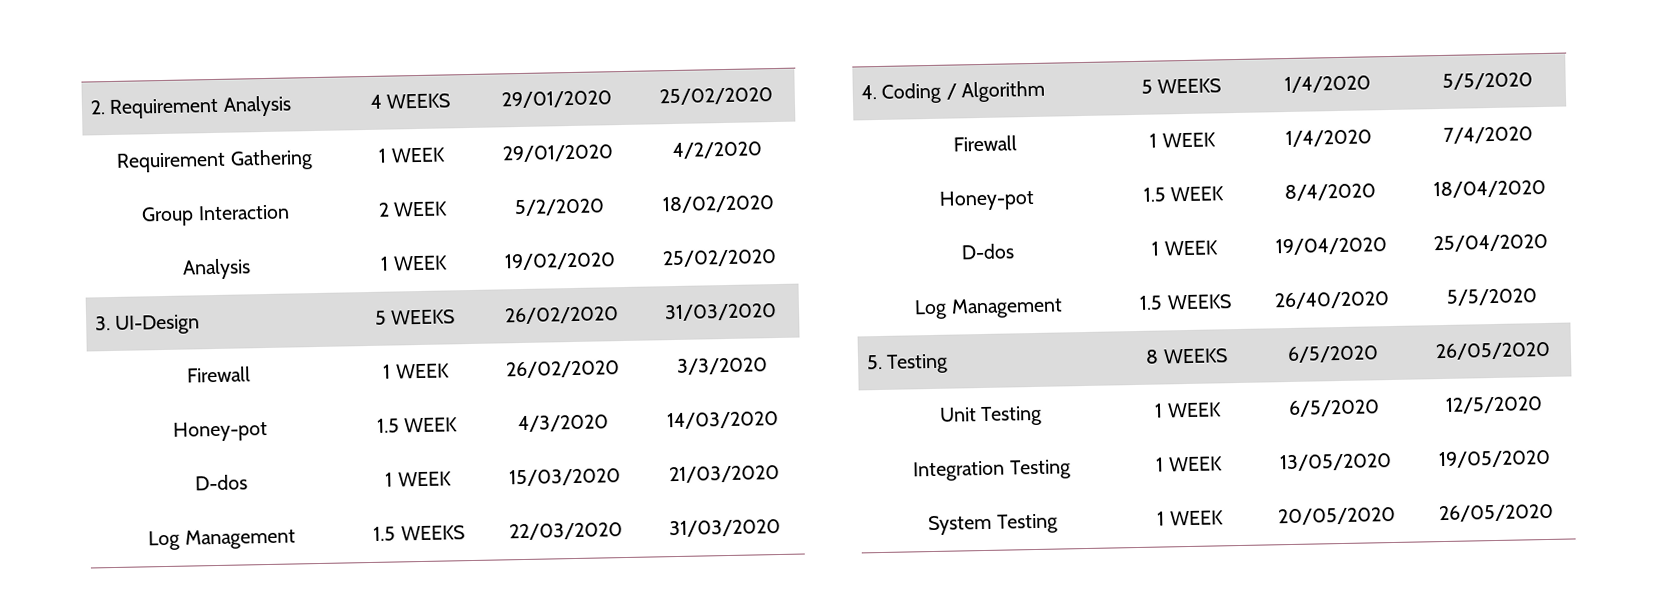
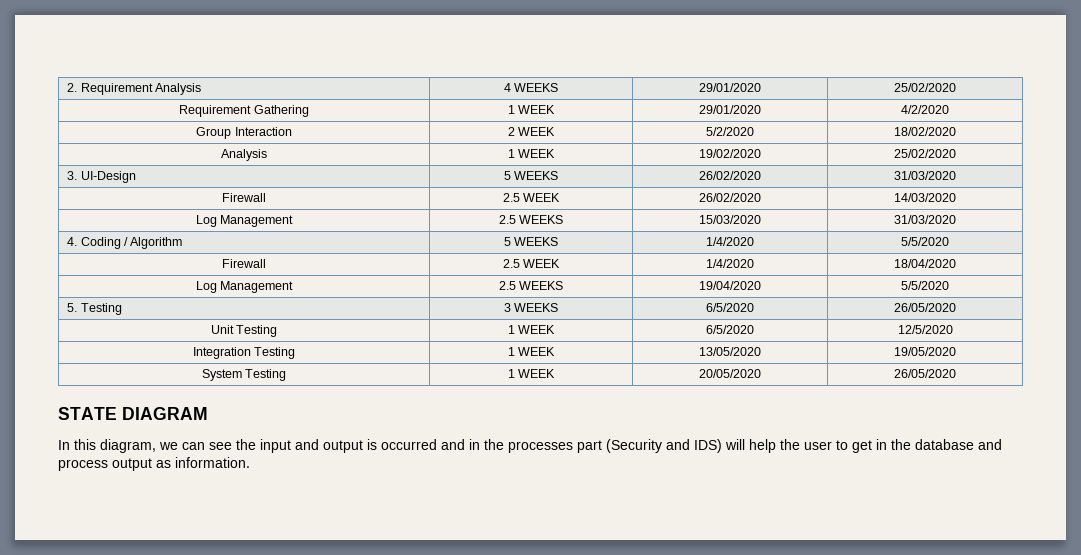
[383,364,392,379] 1 -> [502,193,520,202] 2.5
[675,357,768,375] [172,420,268,442] [376,417,459,433] [518,414,609,433] [667,411,779,430] [194,474,248,491] [385,471,452,487] [508,468,621,487] [668,464,780,484] [148,528,296,551] [373,525,465,541] [508,522,623,541] 3/3/2020 // Honey-pot | 1.5 WEEK | 4/3/2020 | 14/03/2020 // D-dos | 1 WEEK | 15/03/2020 | 21/03/2020 // Log Management | 1.5 WEEKS | 22/03/2020 -> [894,193,956,202] [195,215,294,227] [498,215,564,224] [699,215,761,224] 14/03/2020 // Log Management | 2.5 WEEKS | 15/03/2020
[1149,133,1158,148] 1 -> [502,259,520,268] 2.5
[1443,126,1534,144] [938,189,1035,211] [1142,186,1225,202] [1283,183,1376,202] [1432,179,1546,199] [960,243,1015,260] [1151,240,1219,256] [1274,237,1388,256] [1432,233,1549,253] [914,297,1063,320] [1139,294,1232,310] [1274,291,1391,310] 7/4/2020 // Honey-pot | 1.5 WEEK | 8/4/2020 | 18/04/2020 // D-dos | 1 WEEK | 19/04/2020 | 25/04/2020 // Log Management | 1.5 WEEKS | 26/40/2020 -> [894,259,956,268] [195,281,294,293] [498,281,564,290] [699,281,761,290] 18/04/2020 // Log Management | 2.5 WEEKS | 19/04/2020
[1145,349,1160,364] 8 -> [503,303,511,312] 3
(1554, 513) none -> [58,407,208,420] [58,439,1002,453] [58,457,250,471] // STATE DIAGRAM // In this diagram, we can see the input and output is occurred and in the processes part (Security and IDS) will help the user to get in the database and process output as information.

